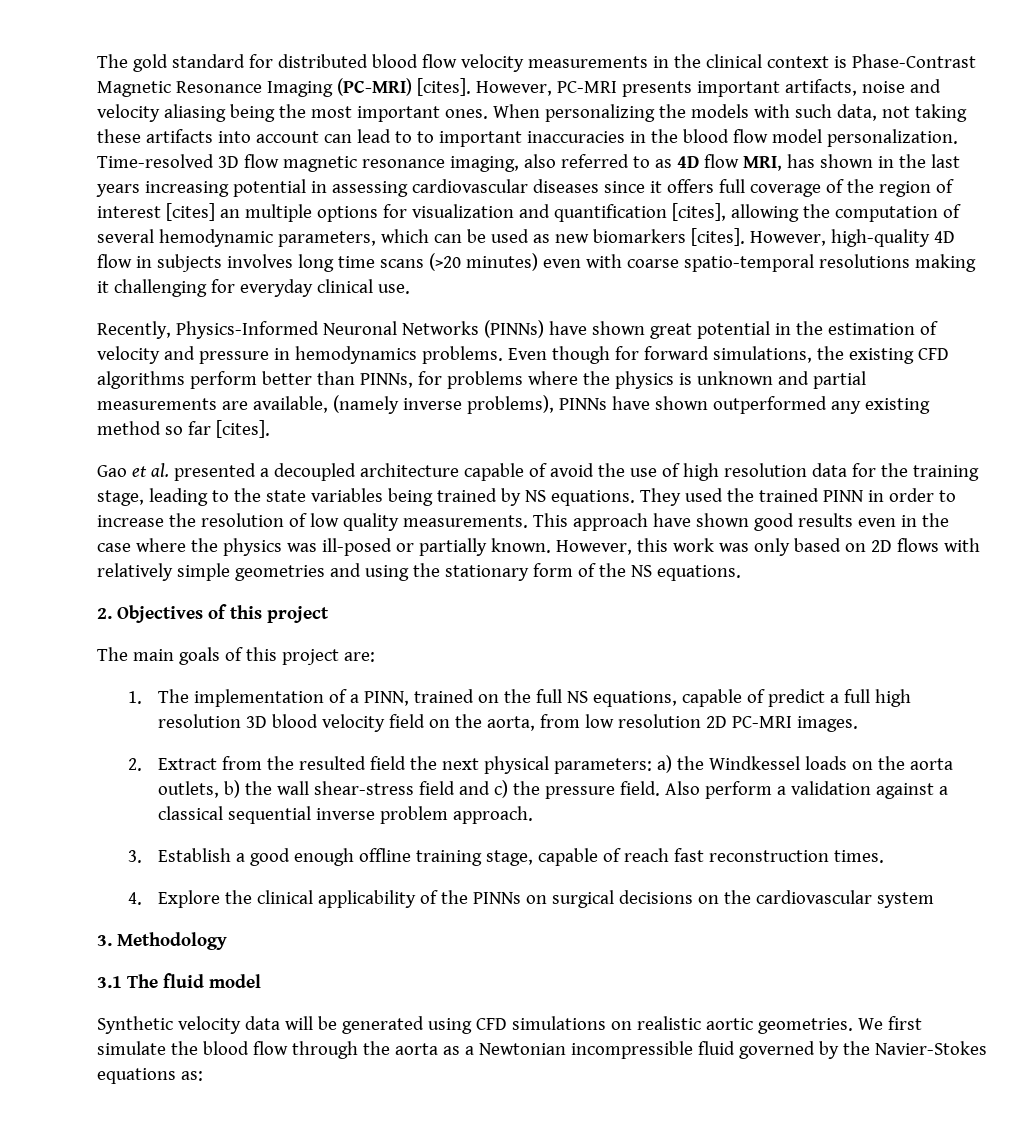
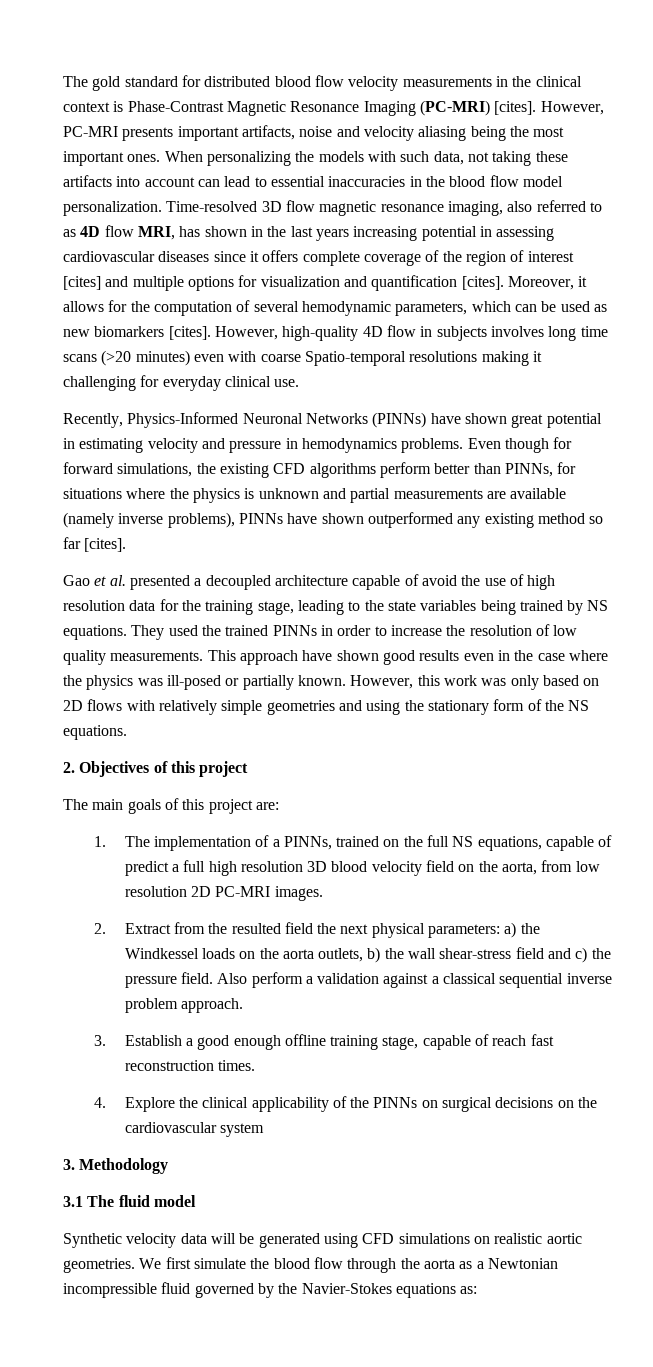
[416,131,522,147] to important -> [270,176,325,187] essential
[718,179,745,193] full -> [302,251,360,266] complete
[219,209,240,218] an -> [105,276,129,287] and
[671,203,799,222] [cites], allowing -> [461,276,588,290] [63,300,128,312] [cites]. Moreover, it allows for
[683,254,814,272] spatio-temporal -> [304,351,406,366] Spatio-temporal
[795,321,938,335] the estimation of -> [79,438,144,453] estimating
[446,371,523,389] problems -> [63,488,122,499] situations
[252,396,328,413] available, -> [510,488,567,499] available
[822,490,863,502] PINN -> [272,625,317,636] PINNs
[363,691,409,706] PINN, -> [283,836,332,850] PINNs,

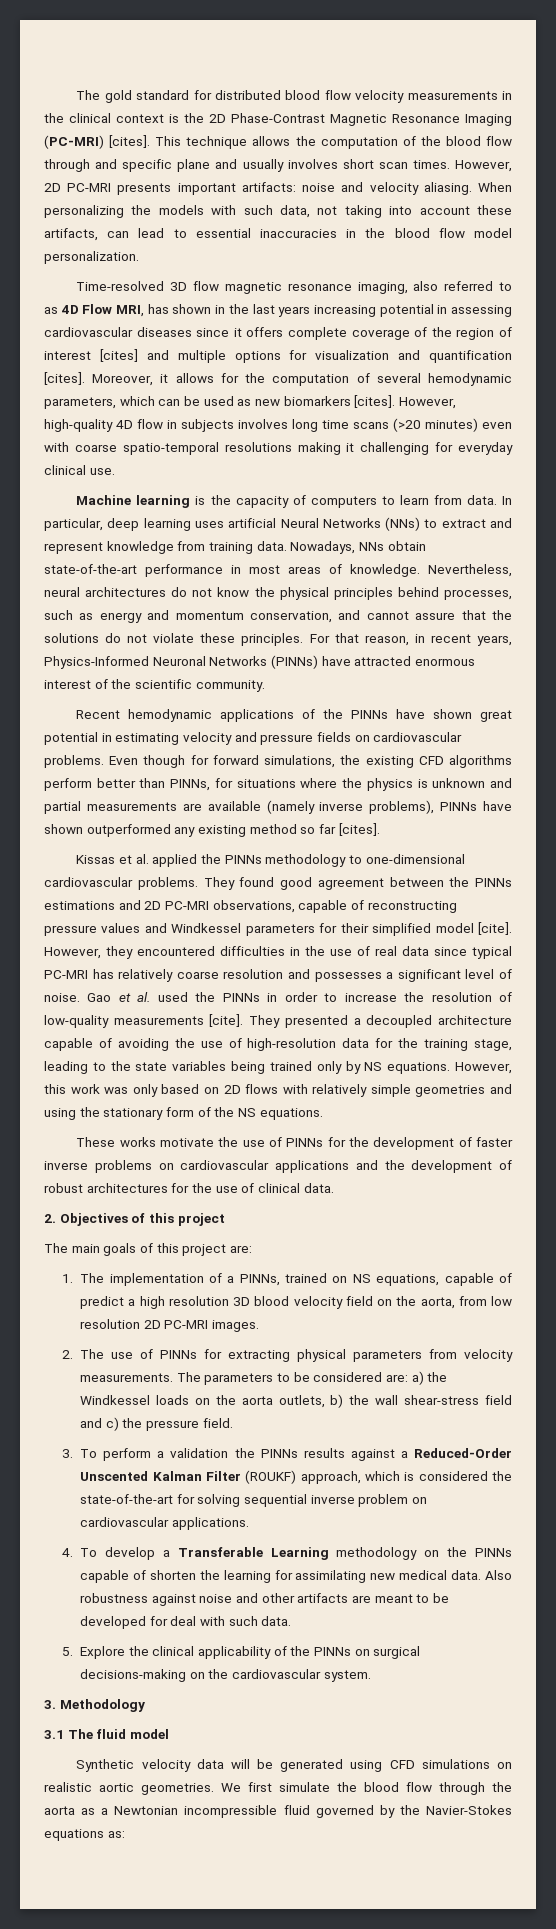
(124, 106) none -> [184,113,226,123] the 2D
[540,101,604,115] However, -> [155,136,513,149] [44,159,512,172] [44,183,61,192] This technique allows the computation of the blood flow through and specific plane and usually involves short scan times. However, 2D
[241,125,295,140] artifacts, -> [241,182,296,192] artifacts:
[418,126,565,141] [63,151,161,166] aliasing being the most important ones. -> [423,182,472,195] aliasing.
[535,151,568,162] [63,175,195,187] these artifacts into account -> [389,205,512,215] [44,228,98,241] into account these artifacts,
(162, 208) none -> (139, 257) //
[104,225,134,237] flow -> [82,304,113,314] Flow
[304,351,406,366] Spatio-temporal -> [122,442,219,455] spatio-temporal
[63,413,123,428] Recently, -> [76,495,512,508] [44,517,512,531] [44,541,426,554] [44,564,512,577] [44,587,512,600] [44,610,512,623] [44,633,512,646] Machine learning is the capacity of computers to learn from data. In particular, deep learning uses artificial Neural Networks (NNs) to extract and represent knowledge from training data. Nowadays, NNs obtain state-of-the-art performance in most areas of knowledge. Nevertheless, neural architectures do not know the physical principles behind processes, such as energy and momentum conservation, and cannot assure that the solutions do not violate these principles. For that reason, in recent years,
(461, 418) none -> [354,656,475,666] [44,679,265,692] [76,709,426,722] attracted enormous interest of the scientific community. // Recent hemodynamic applications of the PINNs have
[285,438,397,453] in hemodynamics -> [316,732,463,742] fields on cardiovascular
[63,575,126,586] Gao et al. -> [76,854,465,867] [44,877,512,890] [44,900,457,913] [44,922,512,936] [44,946,512,959] [44,969,513,982] [44,992,512,1002] [44,1014,281,1028] Kissas et al. applied the PINNs methodology to one-dimensional cardiovascular problems. They found good agreement between the PINNs estimations and 2D PC-MRI observations, capable of reconstructing pressure values and Windkessel parameters for their simplified model [cite]. However, they encountered difficulties in the use of real data since typical PC-MRI has relatively coarse resolution and possesses a significant level of noise. Gao et al. used the PINNs in order to increase the resolution of low-quality measurements [cite]. They
[421,574,556,590] [63,600,125,611] avoid the use of high resolution -> [117,1038,337,1051] avoiding the use of high-resolution
(563, 605) none -> [316,1061,342,1074] only
[131,624,578,640] [63,650,608,665] [63,675,346,690] They used the trained PINNs in order to increase the resolution of low quality measurements. This approach have shown good results even in the case where the physics was ill-posed or partially known. -> (451, 1068) none
(127, 732) none -> [76,1137,513,1150] [44,1160,512,1173] [44,1183,334,1193] // These works motivate the use of PINNs for the development of faster inverse problems on cardiovascular applications and the development of robust architectures for the use of clinical data.
[403,835,450,847] the full -> (348, 1279) none
[183,860,206,872] full -> (136, 1302) none
[124,922,501,938] Extract from the resulted field the next physical parameters: -> [80,1349,513,1362] [80,1372,409,1385] The use of PINNs for extracting physical parameters from velocity measurements. The parameters to be considered are:
[217,973,248,984] Also -> [62,1449,98,1458] // 3. To
[383,973,612,988] [124,998,243,1013] [93,1034,554,1050] [124,1060,255,1071] [93,1097,106,1108] against a classical sequential inverse problem approach. // 3. Establish a good enough offline training stage, capable of reach fast reconstruction times. // 4. -> [234,1448,512,1461] [80,1470,512,1484] [80,1494,428,1507] [80,1517,249,1530] [62,1547,512,1560] [80,1570,512,1583] [80,1593,449,1606] [80,1616,292,1629] [62,1647,74,1656] the PINNs results against a Reduced-Order Unscented Kalman Filter (ROUKF) approach, which is considered the state-of-the-art for solving sequential inverse problem on cardiovascular applications. // 4. To develop a Transferable Learning methodology on the PINNs capable of shorten the learning for assimilating new medical data. Also robustness against noise and other artifacts are meant to be developed for deal with such data. // 5.
[495,1097,554,1108] decisions -> [80,1669,187,1682] decisions-making
[219,1123,264,1137] system -> [323,1670,371,1682] system.

